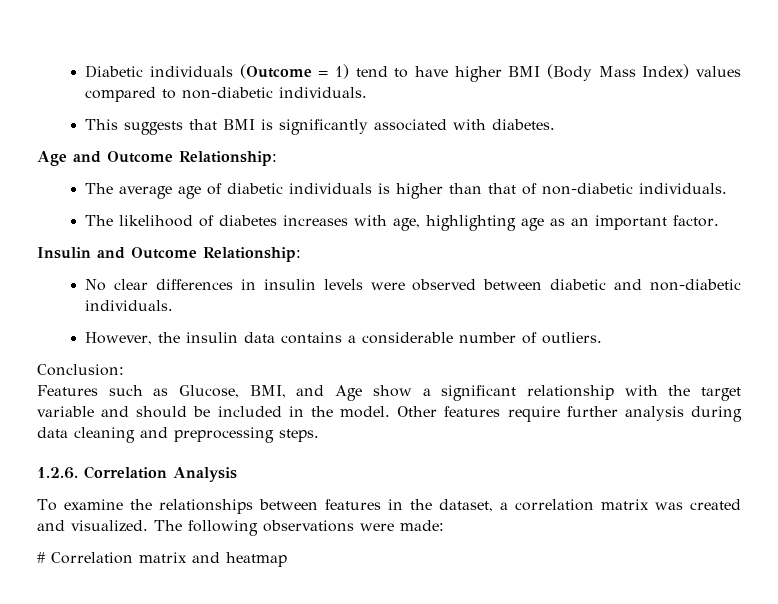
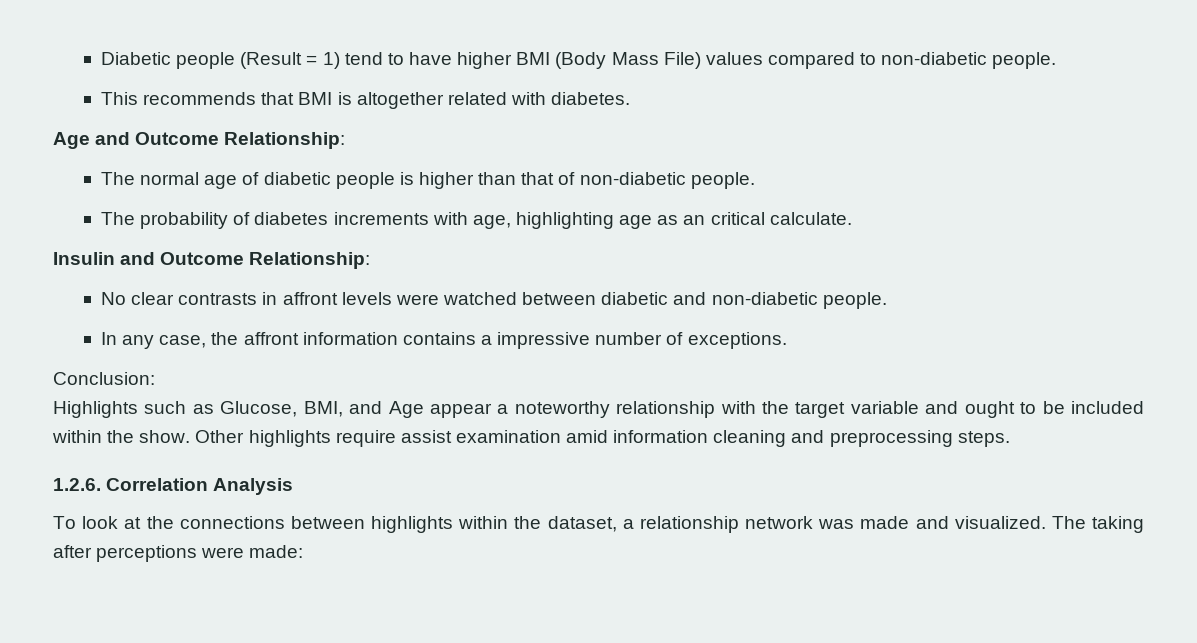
[149,64,312,79] individuals (Outcome -> [176,52,303,69] people (Result
[642,64,690,79] Index) -> [663,52,701,69] File)
[279,87,368,98] individuals. -> [992,52,1057,69] people.
[124,121,184,135] suggests -> [143,92,257,105] recommends
[279,119,448,135] significantly associated -> [356,92,507,109] altogether related
[119,186,173,199] average -> [140,172,200,185] normal
[289,183,373,194] individuals -> [335,172,395,189] people
[639,183,728,194] [85,215,194,227] individuals. // The likelihood -> [690,172,755,189] [101,212,229,229] people. // The probability
[283,215,349,226] increases -> [333,212,429,225] increments
[595,215,720,230] important factor. -> [710,212,852,225] critical calculate.
[156,279,316,290] differences in insulin -> [178,292,338,305] contrasts in affront
[412,279,477,291] observed -> [442,292,517,305] watched
[85,300,174,311] [85,332,276,345] individuals. // However, the insulin data -> [822,292,887,309] [101,332,398,349] people. // In any case, the affront information
[362,332,454,344] considerable -> [497,332,591,349] impressive
[542,332,603,344] outliers. -> [687,332,787,349] exceptions.
[37,385,98,396] Features -> [53,401,138,418] Highlights
[372,385,517,401] show a significant -> [429,401,610,418] appear a noteworthy
[136,406,742,422] [37,427,68,438] should be included in the model. Other features require further analysis during data -> [964,401,1145,418] [52,430,709,447] ought to be included within the show. Other highlights require assist examination amid information
[63,499,741,514] [37,520,444,536] [37,552,287,567] examine the relationships between features in the dataset, a correlation matrix was created and visualized. The following observations were made: // # Correlation matrix and heatmap -> [82,516,1144,533] [53,545,304,562] look at the connections between highlights within the dataset, a relationship network was made and visualized. The taking after perceptions were made:

